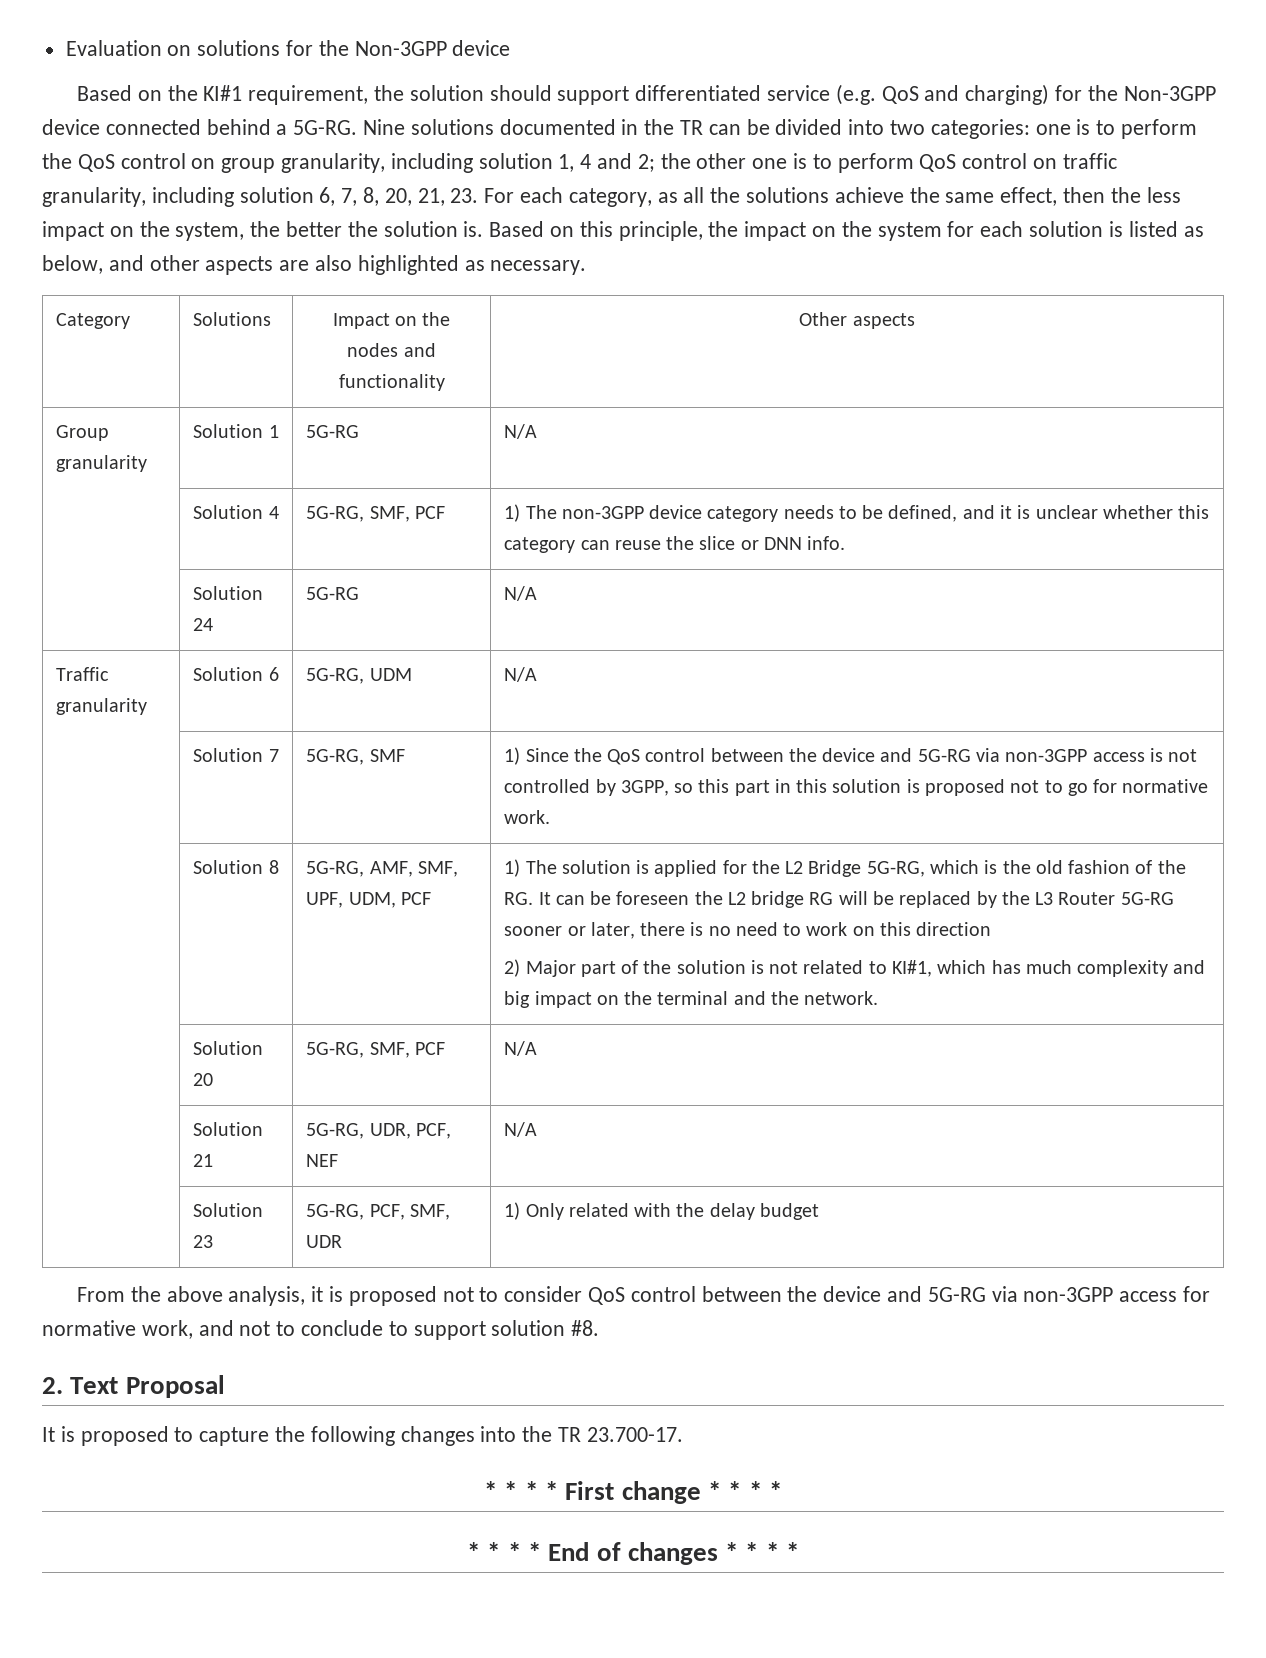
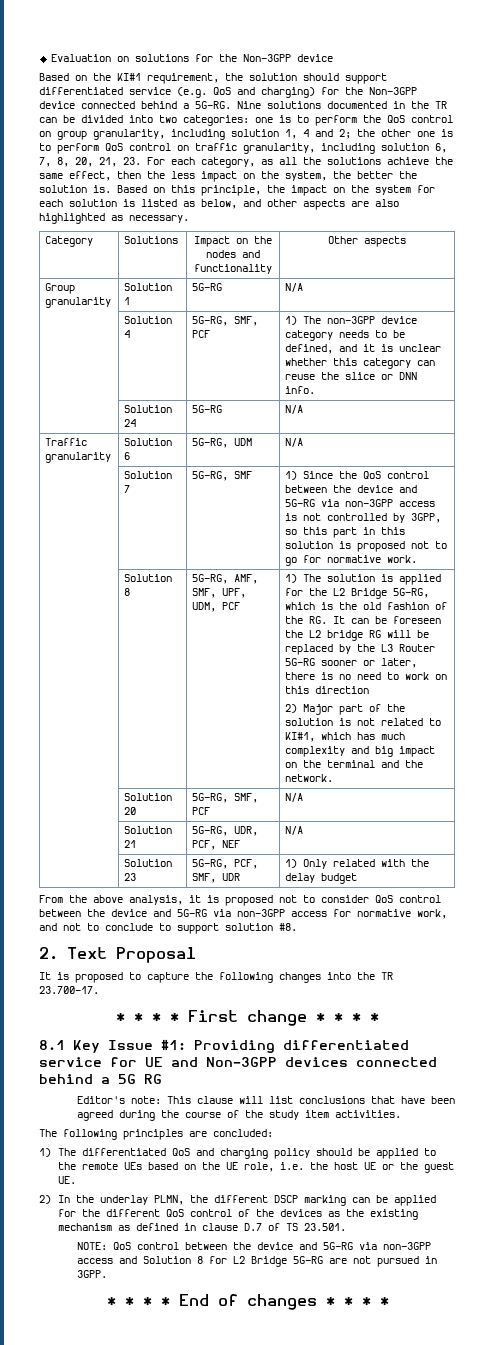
(782, 1490) none -> [39,1039,409,1053] [39,1057,437,1067] [39,1074,162,1084] [77,1096,456,1104] [77,1110,402,1121] [39,1129,273,1140] [39,1148,437,1159] [58,1162,455,1173] [58,1176,77,1184] [39,1195,437,1206] [58,1209,419,1220] [58,1223,347,1231] [77,1242,432,1250] [77,1256,438,1267] [77,1270,108,1278] // 8.1 Key Issue #1: Providing differentiated service for UE and Non-3GPP devices connected behind a 5G RG // Editor's note: This clause will list conclusions that have been agreed during the course of the study item activities. // The following principles are concluded: // 1) The differentiated QoS and charging policy should be applied to the remote UEs based on the UE role, i.e. the host UE or the guest UE. // 2) In the underlay PLMN, the different DSCP marking can be applied for the different QoS control of the devices as the existing mechanism as defined in clause D.7 of TS 23.501. // NOTE: QoS control between the device and 5G-RG via non-3GPP access and Solution 8 for L2 Bridge 5G-RG are not pursued in 3GPP.

